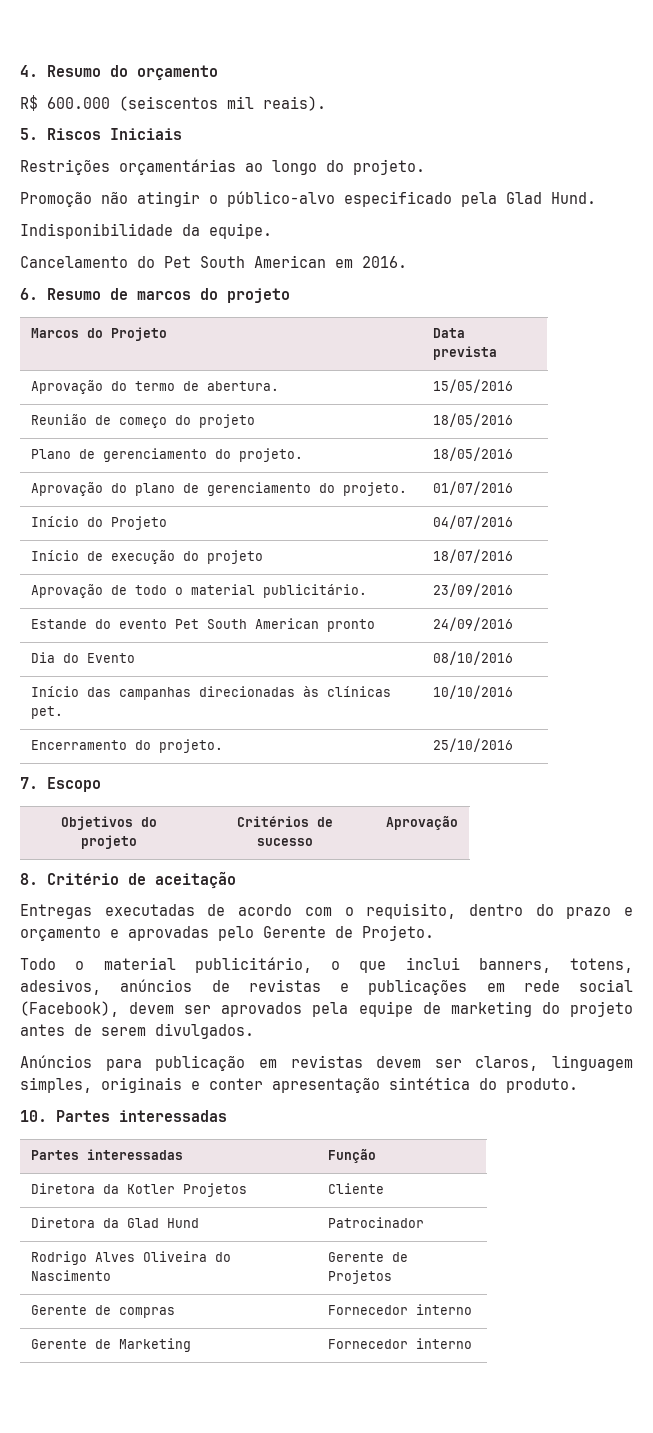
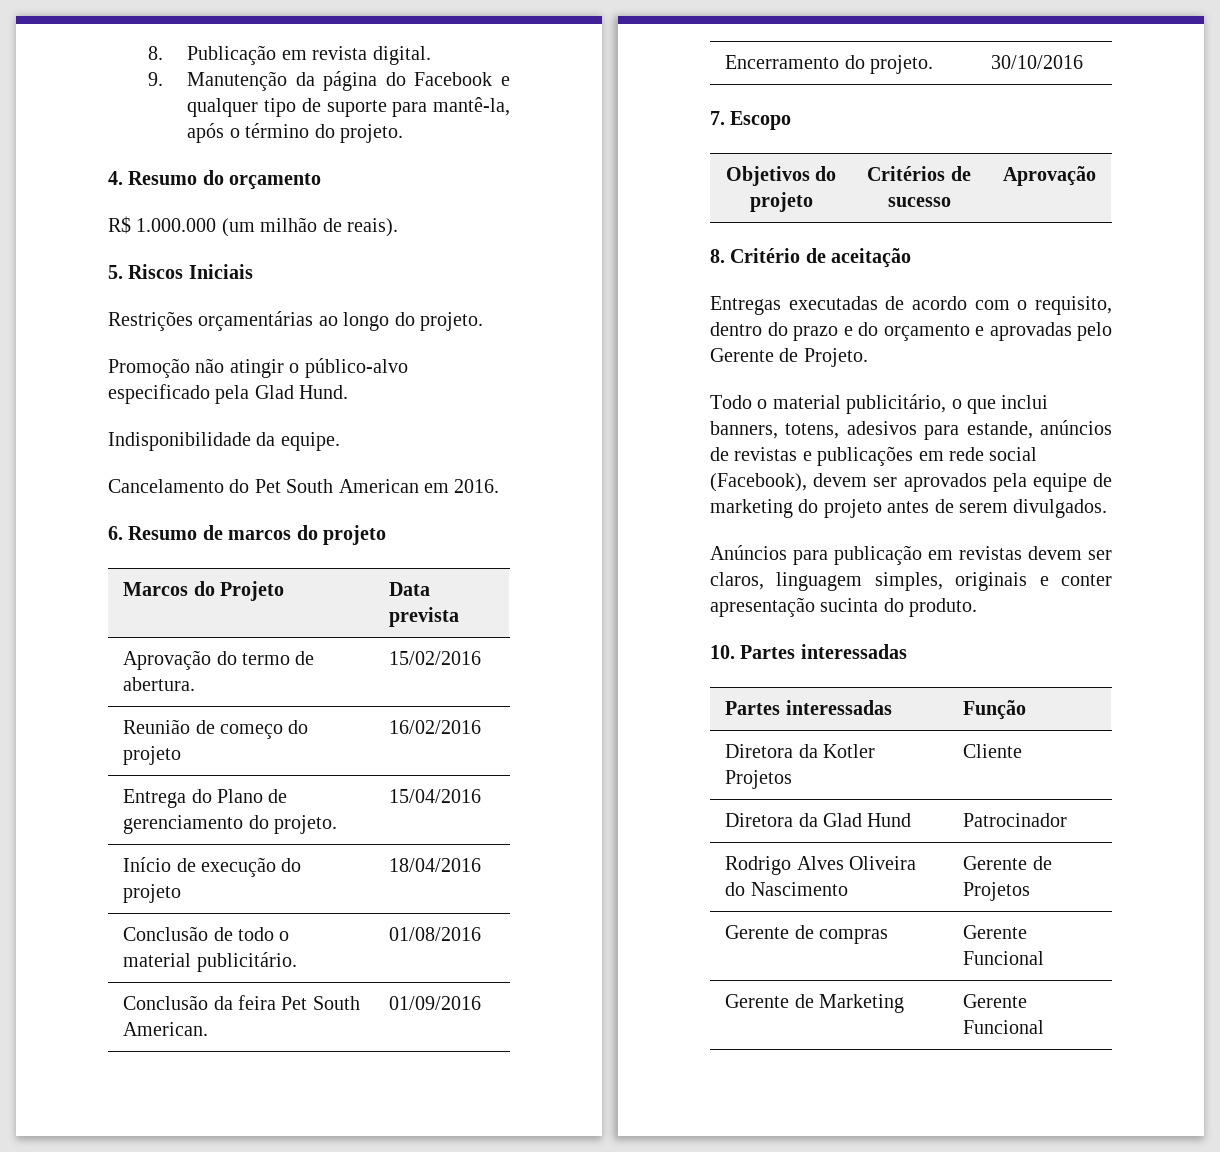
(20, 71) none -> [147,45,431,65] [147,71,510,91] [187,97,511,117] [187,123,403,143] 8. Publicação em revista digital. // 9. Manutenção da página do Facebook e qualquer tipo de suporte para mantê-la, após o término do projeto. //
[47,96,254,111] 600.000 (seiscentos mil -> [136,217,342,237] 1.000.000 (um milhão de
[433,379,514,393] 15/05/2016 -> [389,651,482,665] 15/02/2016
[433,413,514,427] 18/05/2016 // -> [389,720,482,734] [123,789,212,808] 16/02/2016 // Entrega do
[433,447,514,461] [31,482,408,496] [433,481,514,495] [31,516,168,530] [433,515,514,529] 18/05/2016 // Aprovação do plano de gerenciamento do projeto. | 01/07/2016 // Início do Projeto | 04/07/2016 -> [389,789,482,803] 15/04/2016
[433,549,514,563] [31,584,104,598] 18/07/2016 // Aprovação -> [389,858,482,872] [123,926,209,941] 18/04/2016 // Conclusão
[433,583,514,597] [31,618,376,632] [433,617,514,631] [31,652,136,663] [433,651,514,665] [31,686,392,700] [31,706,64,719] [433,685,514,699] 23/09/2016 // Estande do evento Pet South American pronto | 24/09/2016 // Dia do Evento | 08/10/2016 // Início das campanhas direcionadas às clínicas pet. | 10/10/2016 -> [389,927,482,941] [123,995,360,1010] [123,1022,209,1036] [389,996,482,1010] 01/08/2016 // Conclusão da feira Pet South American. | 01/09/2016
[433,738,514,752] 25/10/2016 -> [991,55,1084,69] 30/10/2016
(633, 911) none -> [858,322,878,336] do
[20,979,101,995] adesivos, -> [846,421,1033,440] adesivos para estande,
[389,1077,470,1090] sintética -> [820,598,879,612] sucinta
[328,1304,473,1315] Fornecedor interno -> [963,925,1028,939] [963,951,1045,965] Gerente Funcional
[328,1338,473,1349] Fornecedor interno -> [963,994,1028,1008] [963,1020,1045,1034] Gerente Funcional

